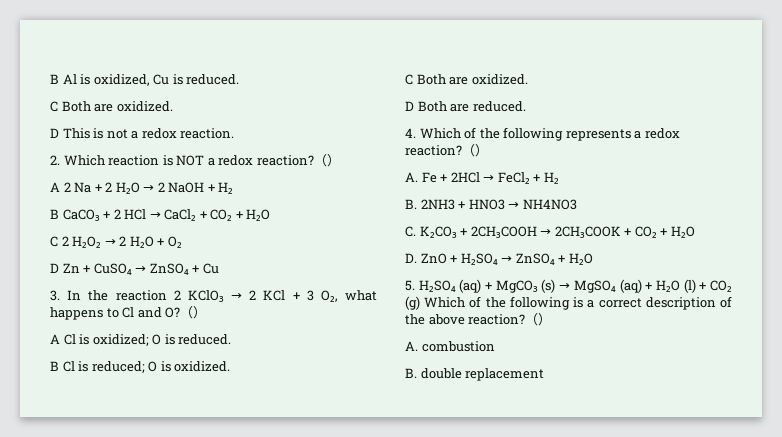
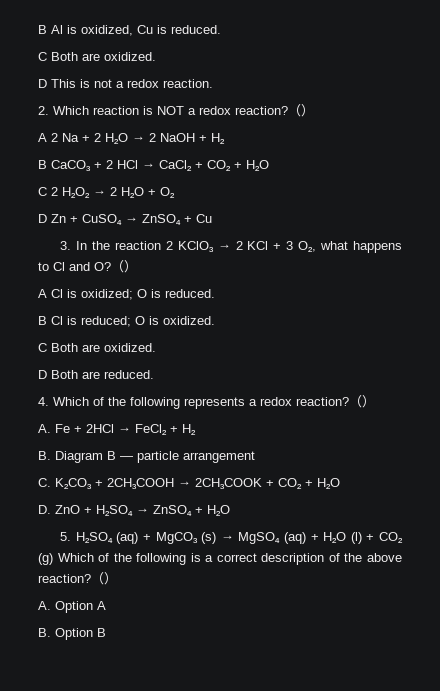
[420,199,577,210] 2NH3 + HNO3 → NH4NO3 -> [55,451,255,463] Diagram B — particle arrangement
[421,341,495,352] [405,368,545,381] combustion // B. double replacement -> [55,601,106,613] [38,628,106,640] Option A // B. Option B

